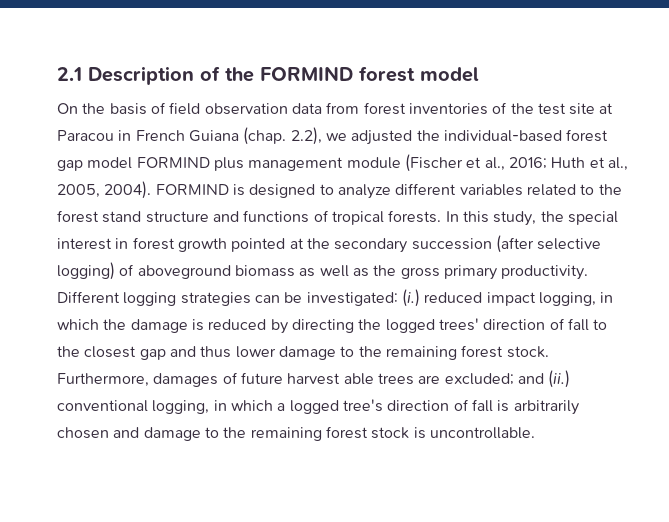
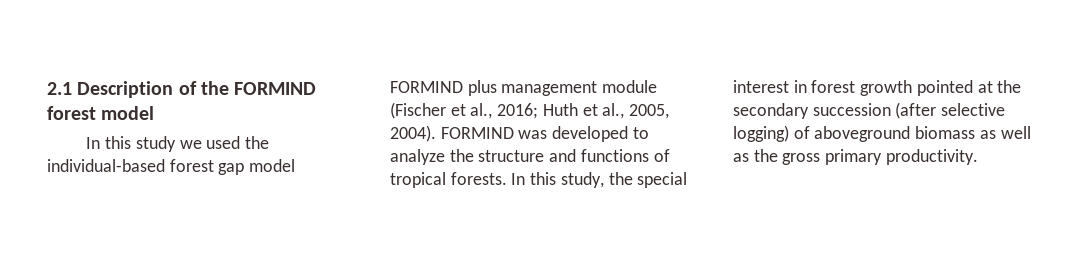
[57,102,614,115] [57,127,413,145] On the basis of field observation data from forest inventories of the test site at Paracou in French Guiana (chap. 2.2), we adjusted -> [86,136,241,152] In this study we used
[232,183,622,199] [57,210,142,223] is designed to analyze different variables related to the forest stand -> [518,126,649,142] [390,149,474,165] was developed to analyze the
[57,289,614,307] [57,318,608,334] [57,345,549,360] [57,370,571,388] [57,399,579,415] [57,426,535,441] Different logging strategies can be investigated: (i.) reduced impact logging, in which the damage is reduced by directing the logged trees' direction of fall to the closest gap and thus lower damage to the remaining forest stock. Furthermore, damages of future harvest able trees are excluded; and (ii.) conventional logging, in which a logged tree's direction of fall is arbitrarily chosen and damage to the remaining forest stock is uncontrollable. -> (978, 157) none

